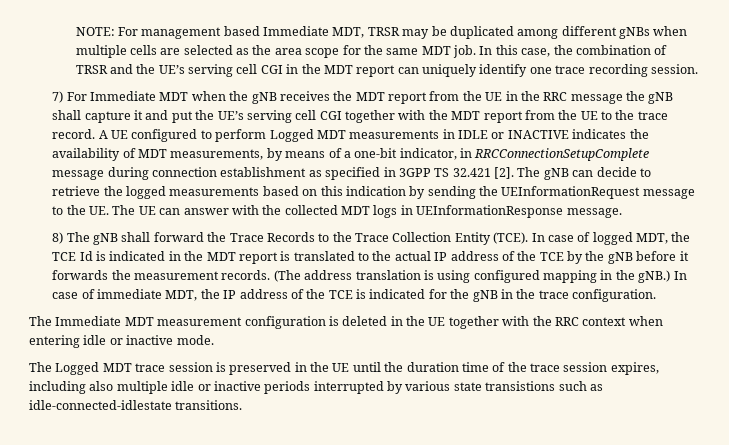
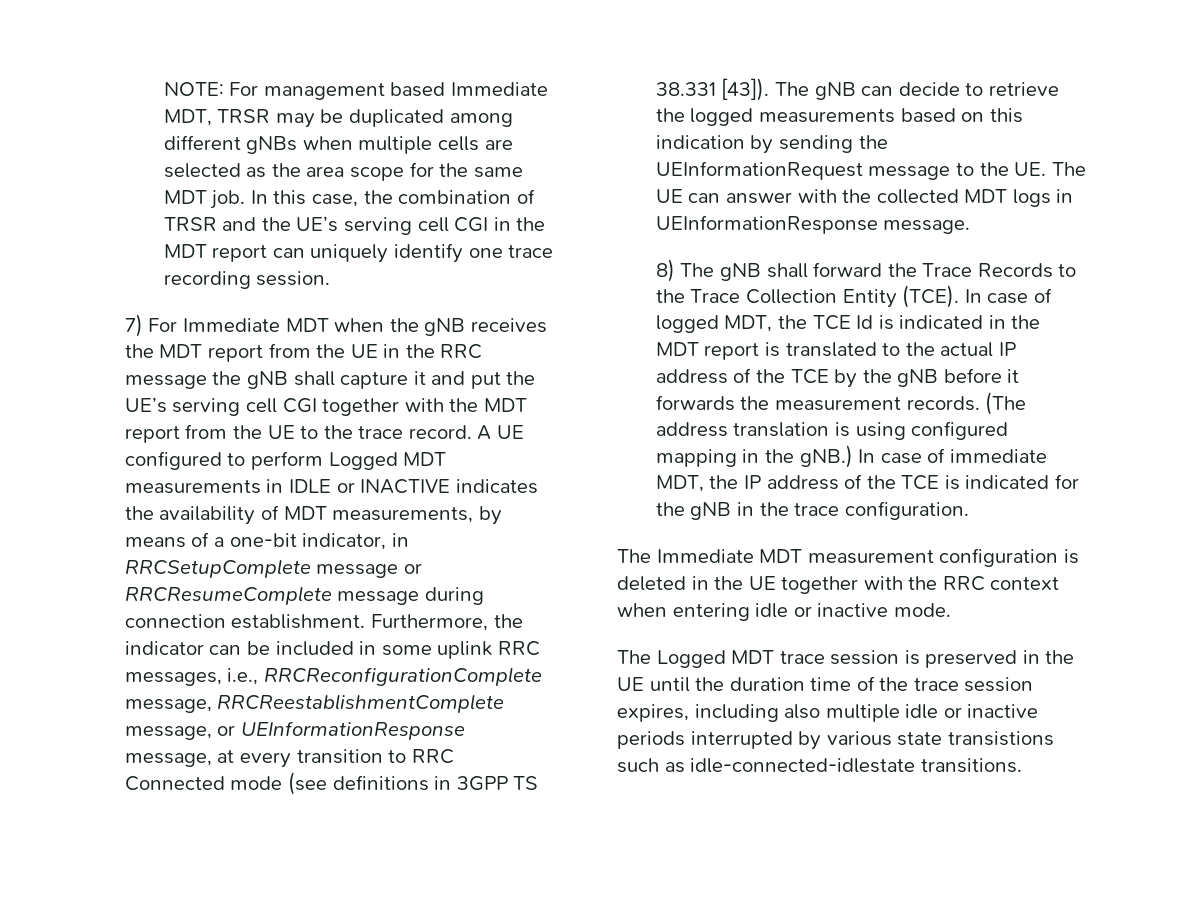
[474,148,650,161] [52,167,381,180] RRCConnectionSetupComplete message during connection establishment as specified -> [124,559,422,578] [124,586,484,605] [124,614,523,631] [124,641,540,659] [124,667,542,686] [124,694,505,713] [124,721,465,740] [124,749,454,768] [124,772,429,795] RRCSetupComplete message or RRCResumeComplete message during connection establishment. Furthermore, the indicator can be included in some uplink RRC messages, i.e., RRCReconfigurationComplete message, RRCReestablishmentComplete message, or UEInformationResponse message, at every transition to RRC Connected mode (see definitions
[452,167,515,179] 32.421 [2]. -> [655,78,770,101] 38.331 [43]).

